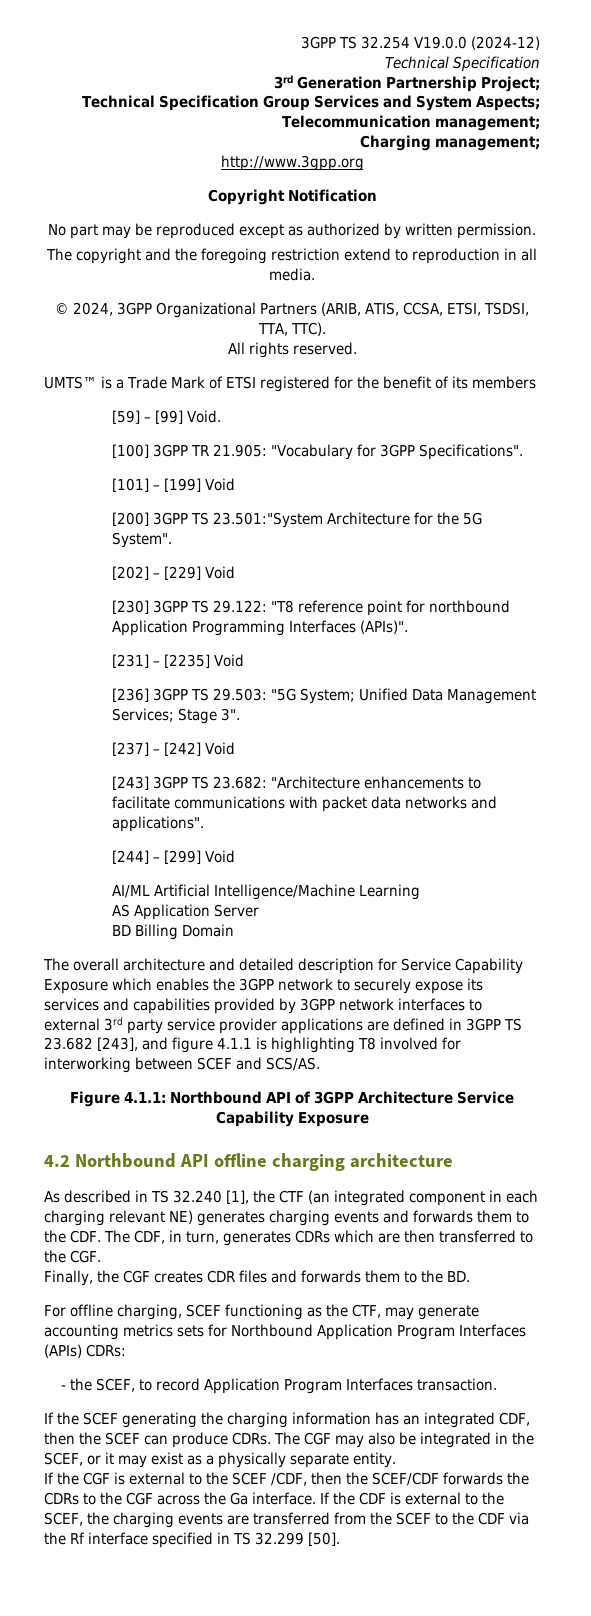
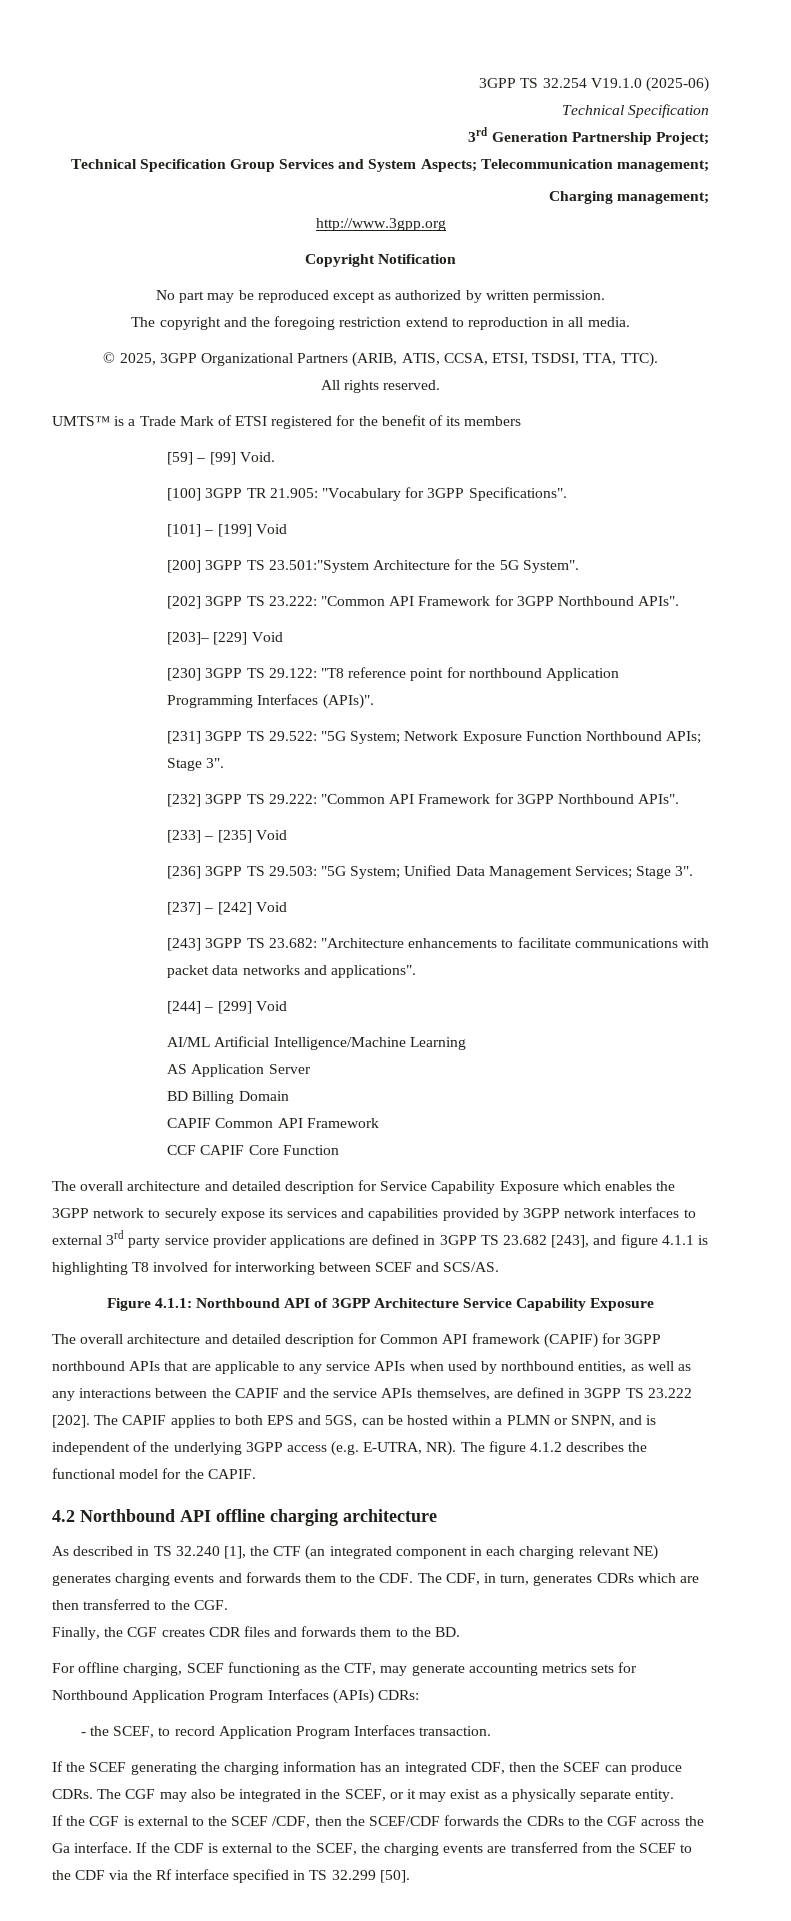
[414,36,540,50] V19.0.0 (2024-12) -> [590,77,709,92] V19.1.0 (2025-06)
[73,302,114,316] 2024, -> [119,353,156,365] 2025,
[152,573,160,578] – -> [205,595,680,606] [167,632,210,645] 3GPP TS 23.222: "Common API Framework for 3GPP Northbound APIs". // [203]–
[152,654,210,668] – [2235] -> [205,731,702,744] [167,758,225,771] [167,793,680,807] [167,830,252,843] 3GPP TS 29.522: "5G System; Network Exposure Function Northbound APIs; Stage 3". // [232] 3GPP TS 29.222: "Common API Framework for 3GPP Northbound APIs". // [233] – [235]
(234, 930) none -> [167,1118,379,1128] [167,1145,339,1155] // CAPIF Common API Framework // CCF CAPIF Core Function
(369, 1119) none -> [52,1333,662,1348] [52,1361,691,1374] [52,1387,692,1401] [52,1415,657,1428] [52,1441,648,1456] [52,1468,256,1479] // The overall architecture and detailed description for Common API framework (CAPIF) for 3GPP northbound APIs that are applicable to any service APIs when used by northbound entities, as well as any interactions between the CAPIF and the service APIs themselves, are defined in 3GPP TS 23.222 [202]. The CAPIF applies to both EPS and 5GS, can be hosted within a PLMN or SNPN, and is independent of the underlying 3GPP access (e.g. E-UTRA, NR). The figure 4.1.2 describes the functional model for the CAPIF.

